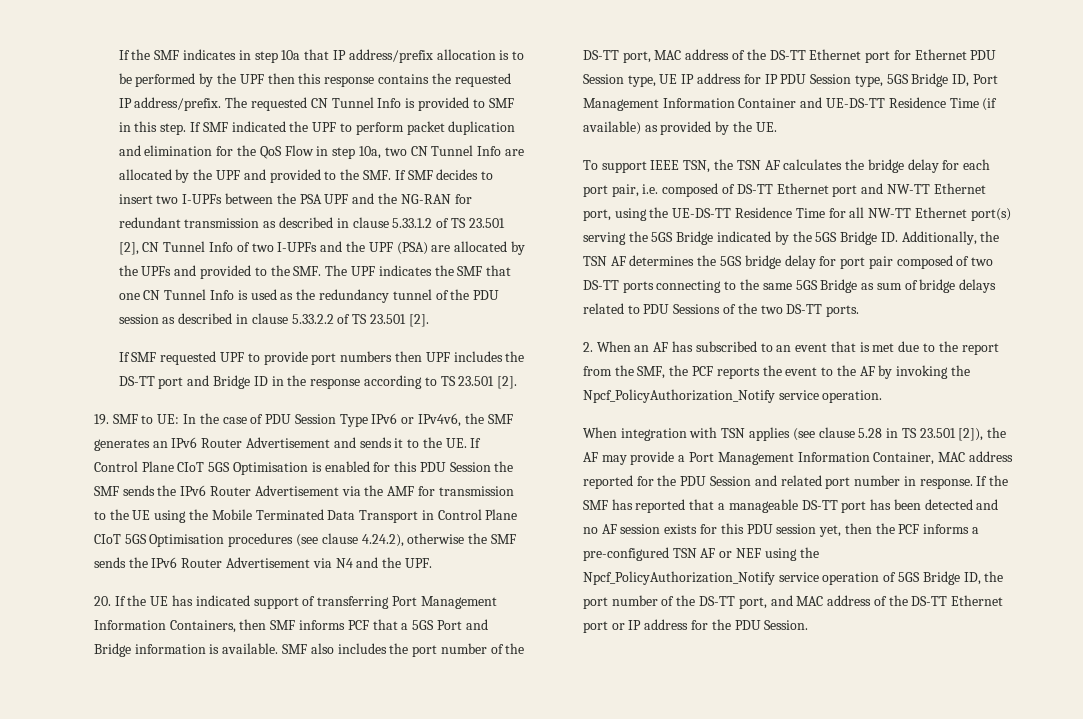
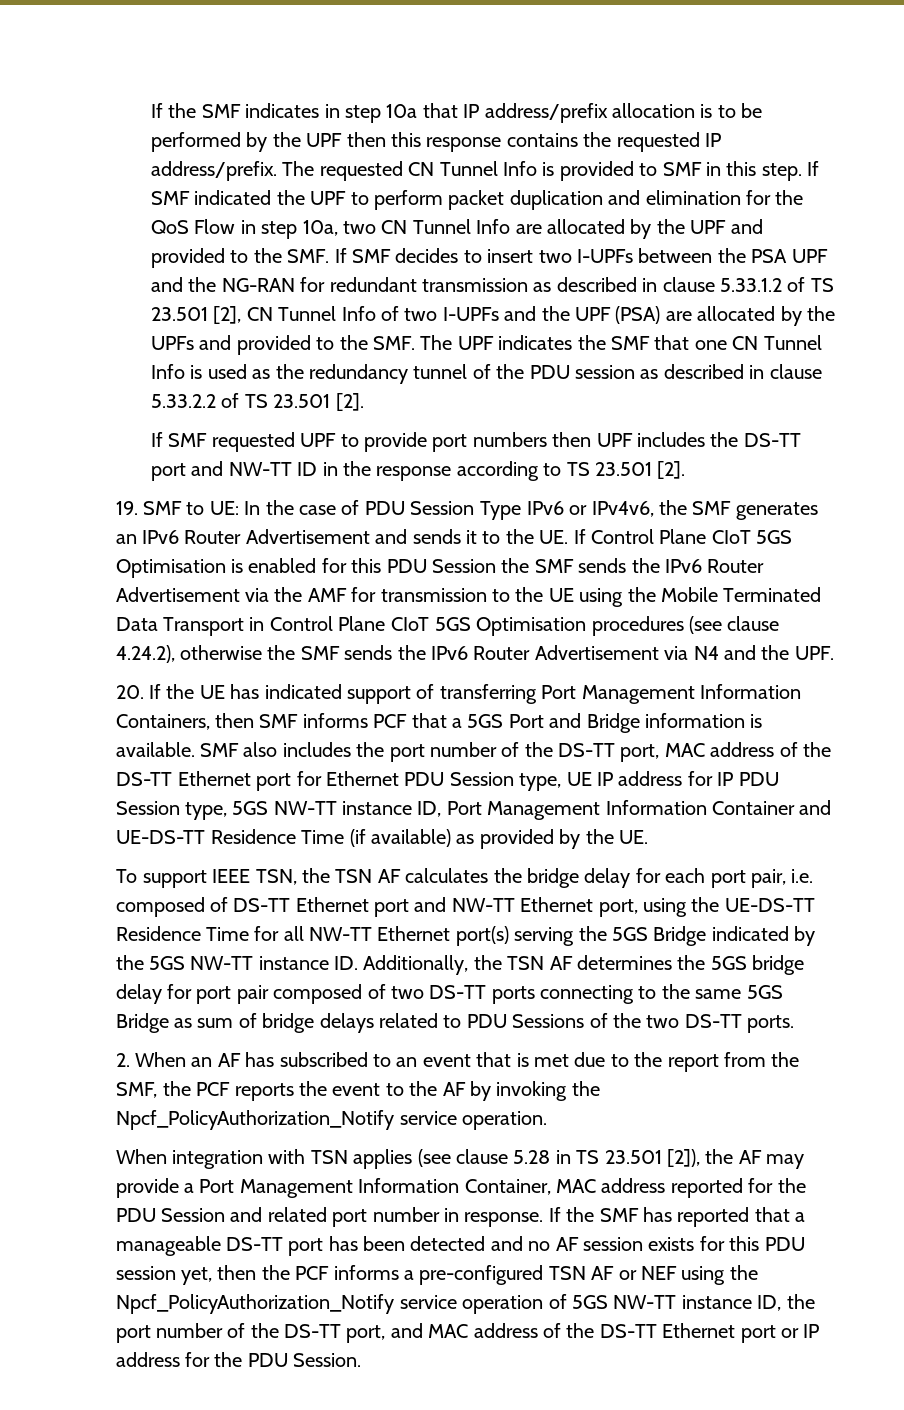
[213,375,251,389] Bridge -> [228,462,292,476] NW-TT
[911,73,949,87] Bridge -> [273,801,413,815] NW-TT instance
[840,231,878,245] Bridge -> [190,956,329,970] NW-TT instance
[922,571,960,585] Bridge -> [613,1295,752,1309] NW-TT instance

